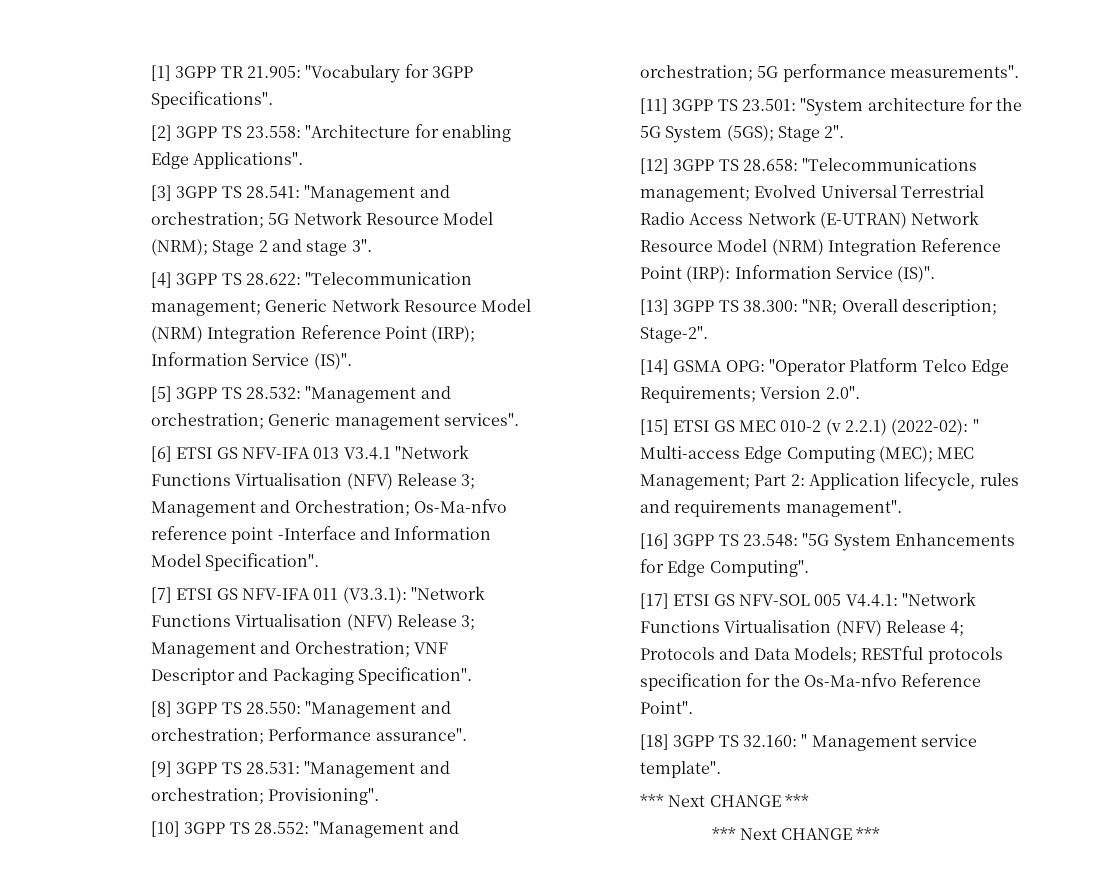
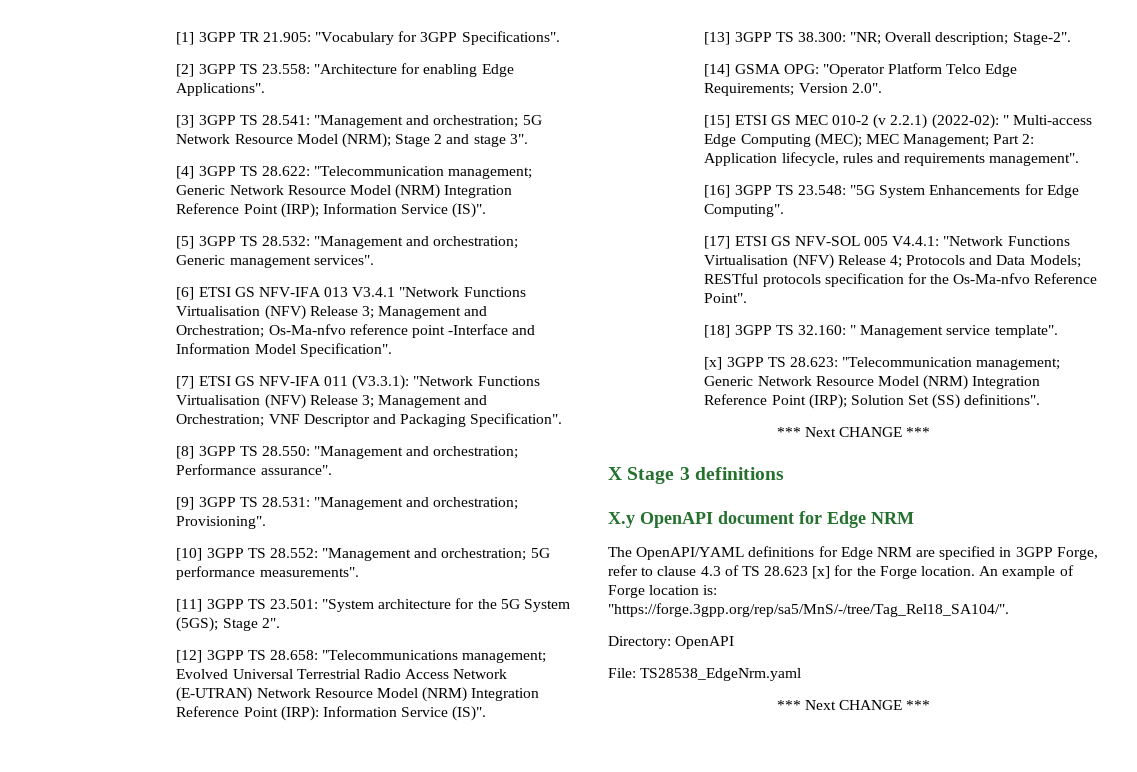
[640,794,810,807] *** Next CHANGE *** -> [704,357,1061,370] [704,375,1041,390] [704,394,1041,409] [776,427,931,437] [608,467,784,484] [608,511,914,528] [608,546,1098,560] [608,565,1074,579] [608,585,718,598] [608,603,1009,617] [608,636,735,649] [608,668,802,681] [x] 3GPP TS 28.623: "Telecommunication management; Generic Network Resource Model (NRM) Integration Reference Point (IRP); Solution Set (SS) definitions". // *** Next CHANGE *** // X Stage 3 definitions // X.y OpenAPI document for Edge NRM // The OpenAPI/YAML definitions for Edge NRM are specified in 3GPP Forge, refer to clause 4.3 of TS 28.623 [x] for the Forge location. An example of Forge location is: "https://forge.3gpp.org/rep/sa5/MnS/-/tree/Tag_Rel18_SA104/". // Directory: OpenAPI // File: TS28538_EdgeNrm.yaml

